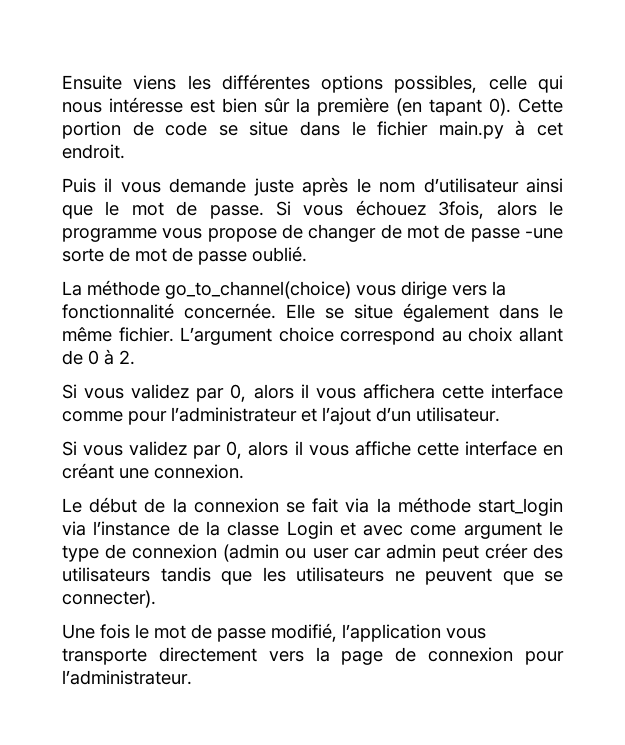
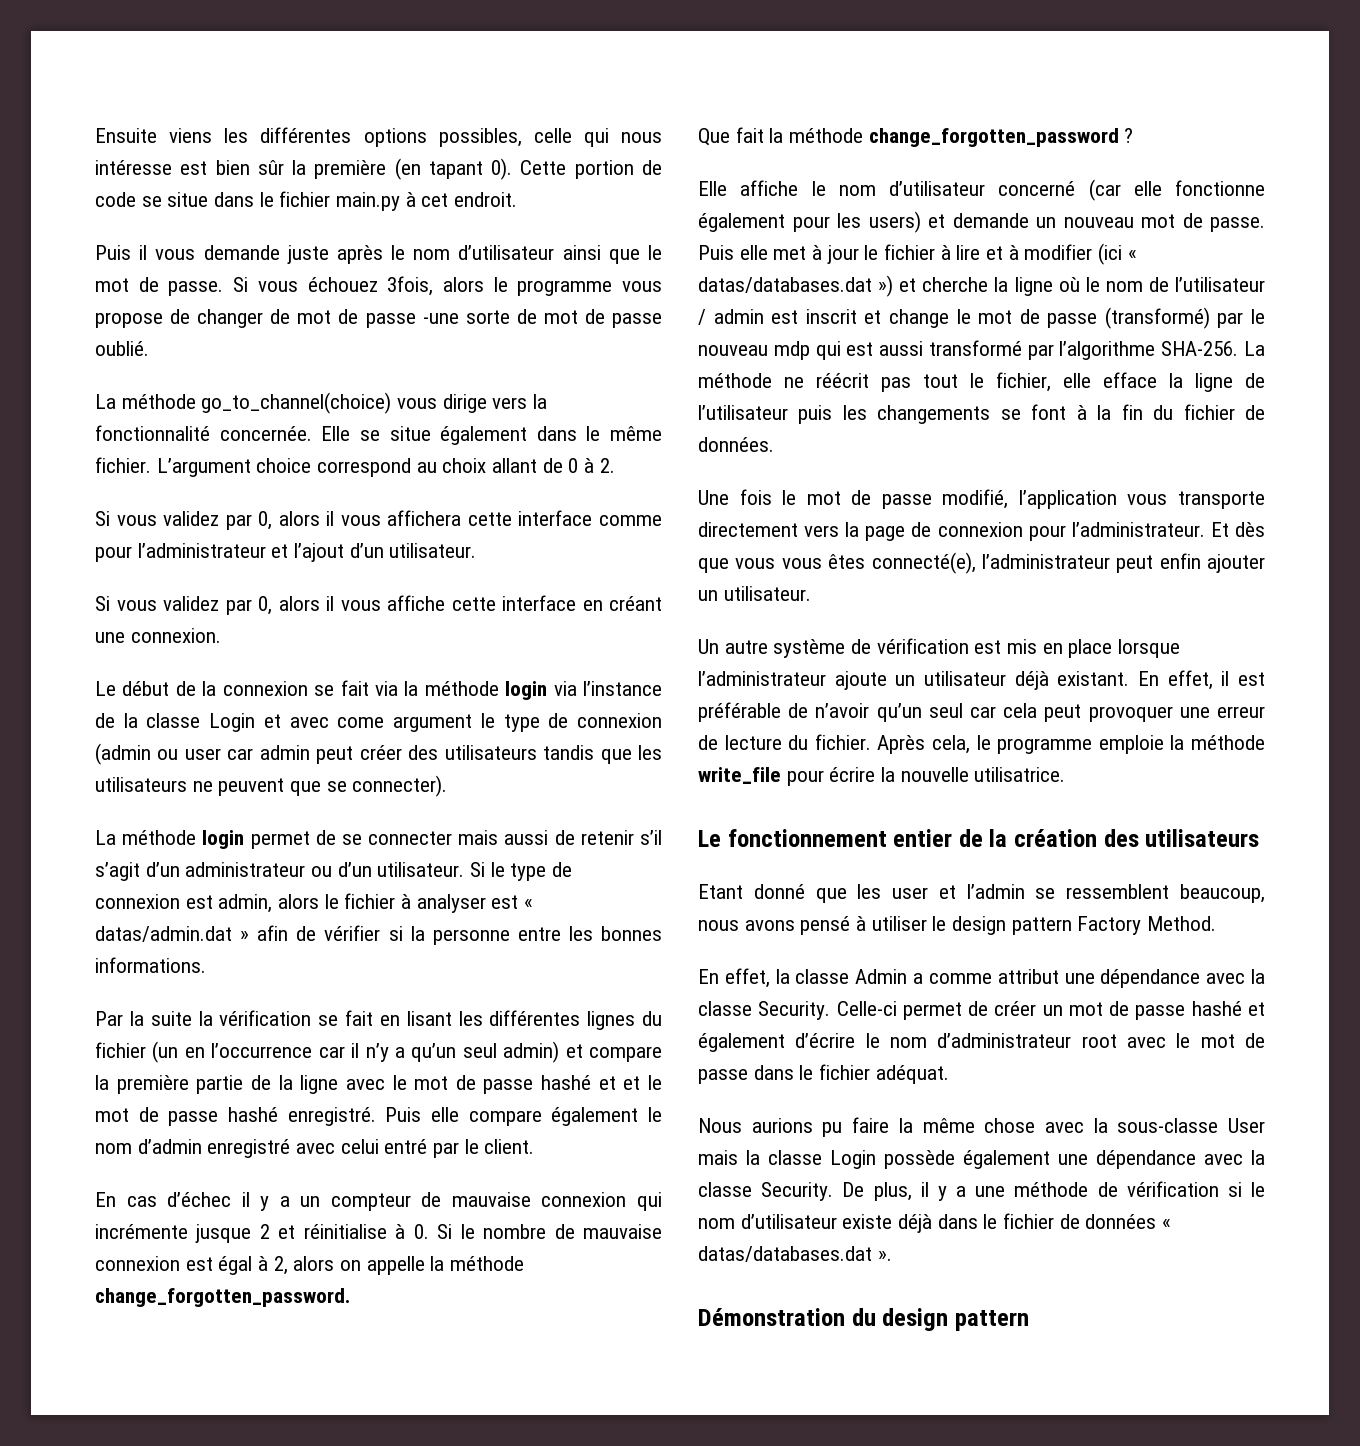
[477,498,563,516] start_login -> [505,681,548,700] login
(156, 599) none -> [95,830,662,849] [95,862,573,881] [95,893,534,913] [95,925,663,945] [95,957,206,973] [95,1010,662,1030] [95,1041,663,1063] [95,1075,662,1094] [95,1107,662,1126] [95,1139,535,1158] [95,1192,662,1211] [95,1224,662,1243] [95,1256,525,1275] [95,1288,350,1307] [698,127,1134,147] [698,179,1265,201] [698,211,1265,233] [698,243,1137,265] [698,275,1265,297] [698,307,1265,329] [698,340,1265,360] [698,372,1265,392] [698,404,1265,424] [698,437,774,452] // La méthode login permet de se connecter mais aussi de retenir s’il s’agit d’un administrateur ou d’un utilisateur. Si le type de connexion est admin, alors le fichier à analyser est « datas/admin.dat » afin de vérifier si la personne entre les bonnes informations. // Par la suite la vérification se fait en lisant les différentes lignes du fichier (un en l’occurrence car il n’y a qu’un seul admin) et compare la première partie de la ligne avec le mot de passe hashé et et le mot de passe hashé enregistré. Puis elle compare également le nom d’admin enregistré avec celui entré par le client. // En cas d’échec il y a un compteur de mauvaise connexion qui incrémente jusque 2 et réinitialise à 0. Si le nombre de mauvaise connexion est égal à 2, alors on appelle la méthode change_forgotten_password. // Que fait la méthode change_forgotten_password ? // Elle affiche le nom d’utilisateur concerné (car elle fonctionne également pour les users) et demande un nouveau mot de passe. Puis elle met à jour le fichier à lire et à modifier (ici « datas/databases.dat ») et cherche la ligne où le nom de l’utilisateur / admin est inscrit et change le mot de passe (transformé) par le nouveau mdp qui est aussi transformé par l’algorithme SHA-256. La méthode ne réécrit pas tout le fichier, elle efface la ligne de l’utilisateur puis les changements se font à la fin du fichier de données.
(192, 677) none -> [1210,522,1265,537] [698,552,1265,574] [698,586,811,601] [698,638,1181,658] [698,670,1265,690] [698,702,1265,722] [698,734,1265,754] [698,767,1066,786] [698,829,1260,847] [698,884,1265,903] [698,916,1217,935] [698,968,1265,988] [698,1001,1265,1020] [698,1033,1265,1052] [698,1064,949,1084] [698,1117,1265,1137] [698,1150,1265,1169] [698,1181,1265,1201] [698,1213,1172,1233] [698,1246,892,1262] [698,1308,1029,1331] Et dès que vous vous êtes connecté(e), l’administrateur peut enfin ajouter un utilisateur. // Un autre système de vérification est mis en place lorsque l’administrateur ajoute un utilisateur déjà existant. En effet, il est préférable de n’avoir qu’un seul car cela peut provoquer une erreur de lecture du fichier. Après cela, le programme emploie la méthode write_file pour écrire la nouvelle utilisatrice. // Le fonctionnement entier de la création des utilisateurs // Etant donné que les user et l’admin se ressemblent beaucoup, nous avons pensé à utiliser le design pattern Factory Method. // En effet, la classe Admin a comme attribut une dépendance avec la classe Security. Celle-ci permet de créer un mot de passe hashé et également d’écrire le nom d’administrateur root avec le mot de passe dans le fichier adéquat. // Nous aurions pu faire la même chose avec la sous-classe User mais la classe Login possède également une dépendance avec la classe Security. De plus, il y a une méthode de vérification si le nom d’utilisateur existe déjà dans le fichier de données « datas/databases.dat ». // Démonstration du design pattern

